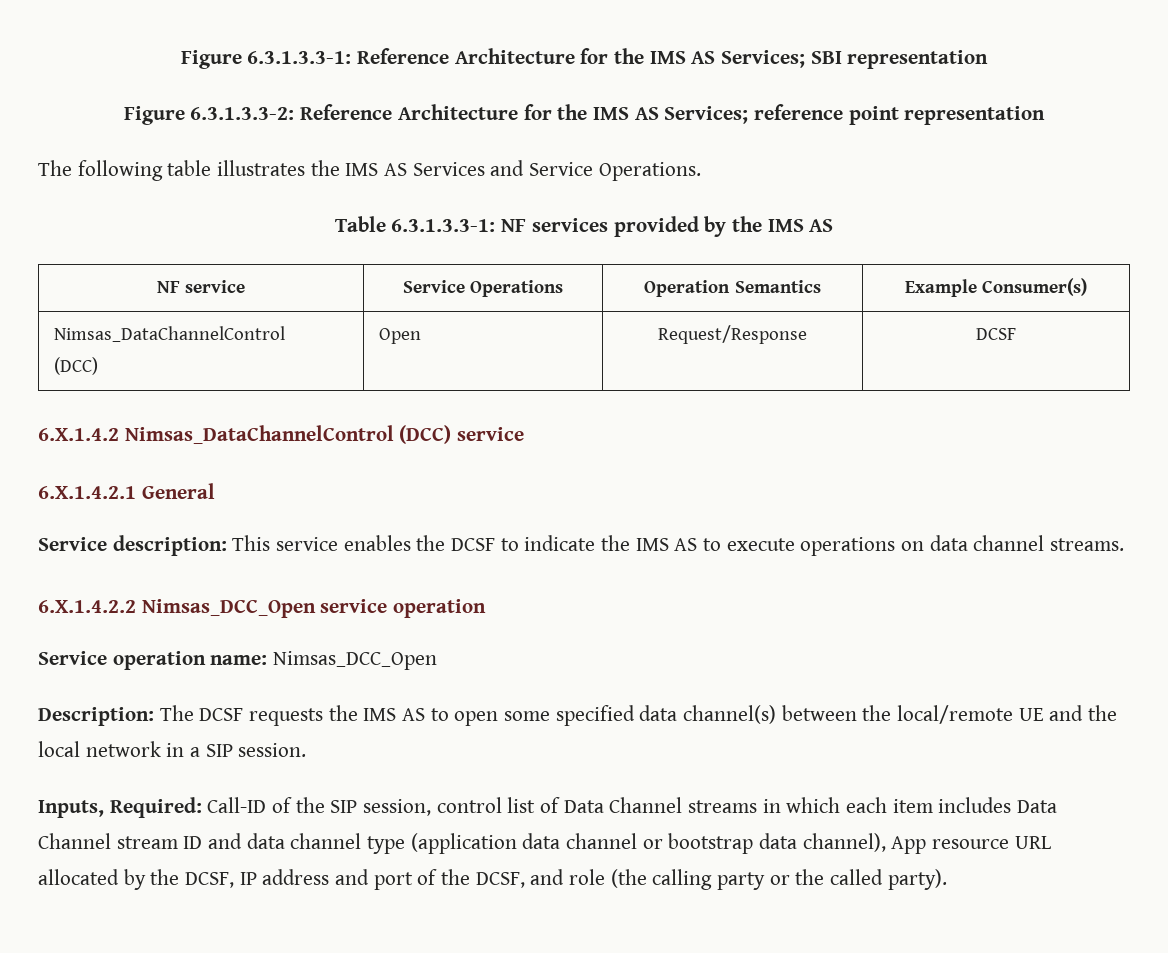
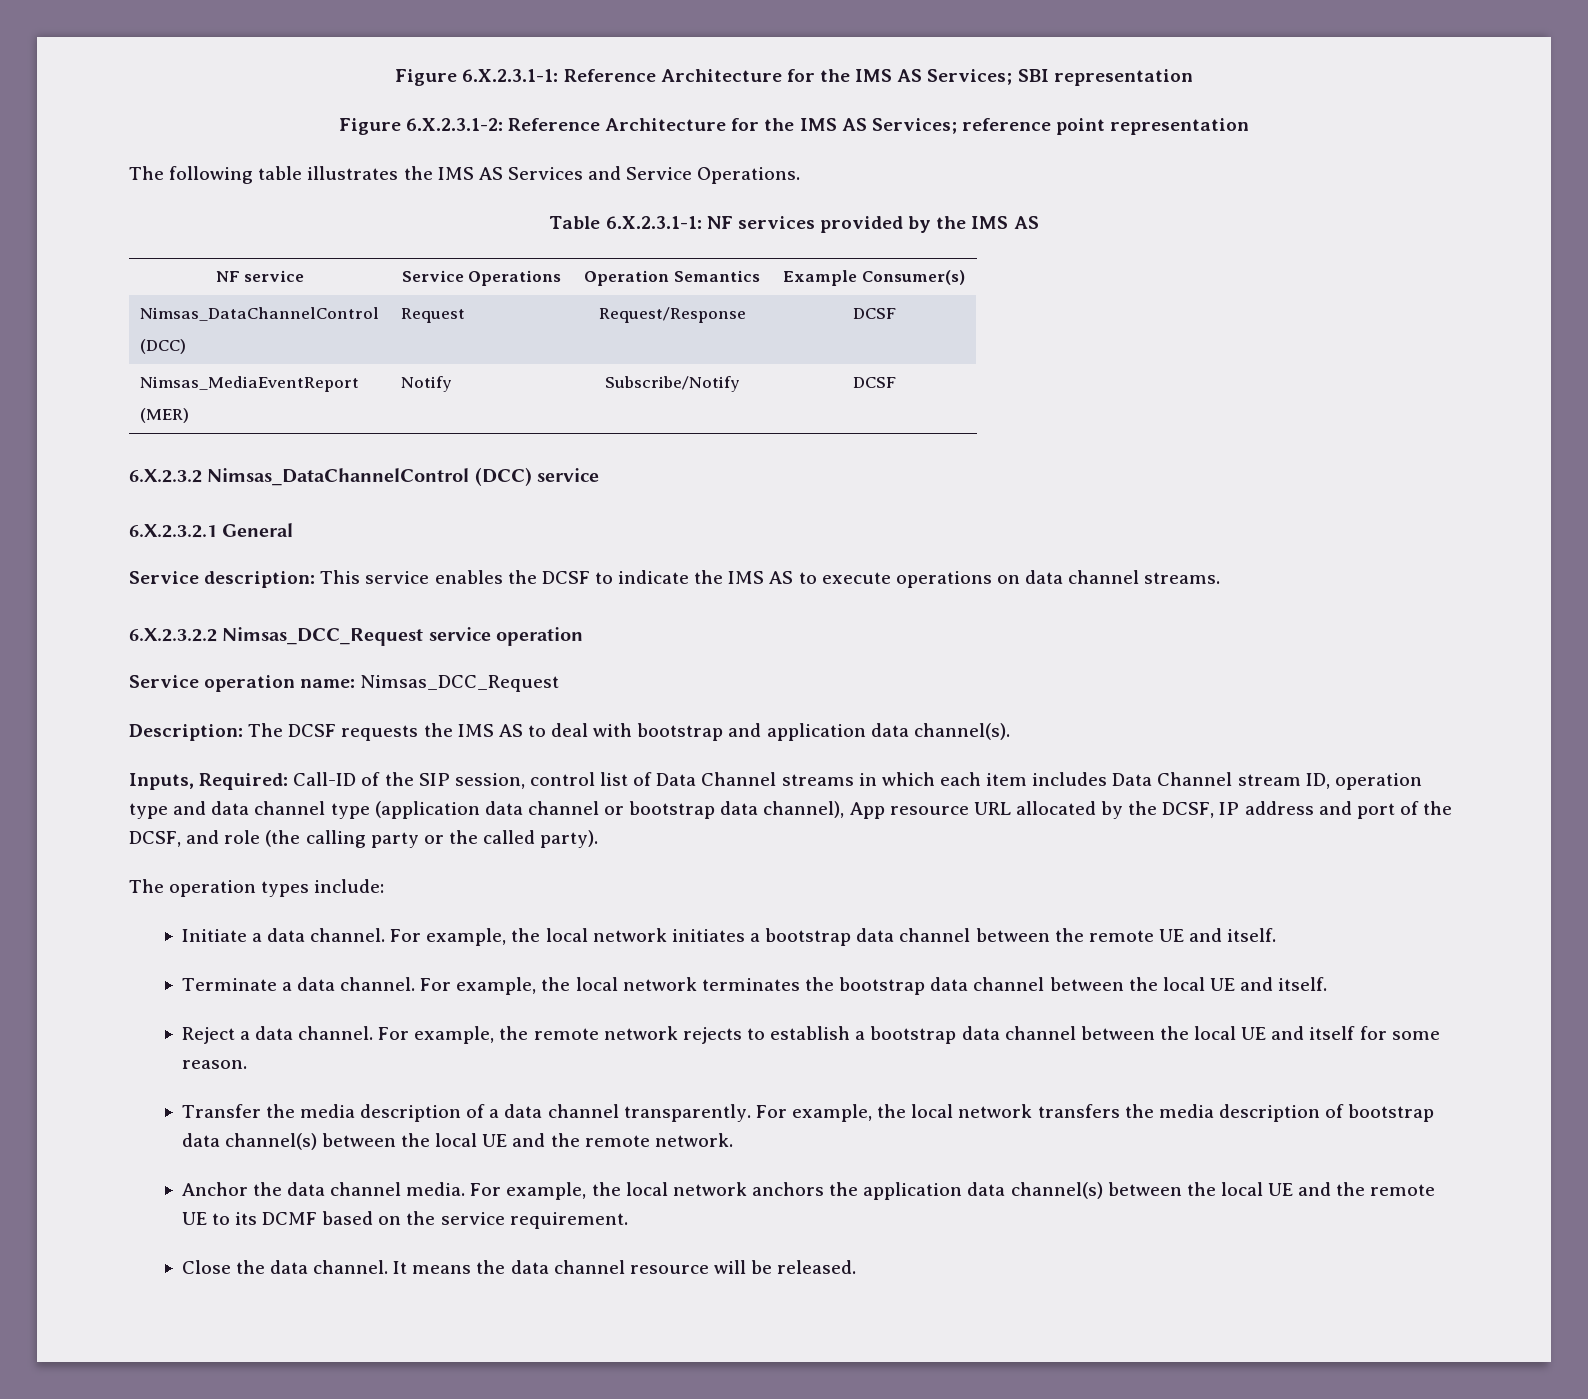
[180,50,352,69] Figure 6.3.1.3.3-1: -> [395,69,559,86] Figure 6.X.2.3.1-1:
[190,107,295,120] 6.3.1.3.3-2: -> [405,118,503,131] 6.X.2.3.1-2:
[391,219,496,232] 6.3.1.3.3-1: -> [605,216,702,229] 6.X.2.3.1-1:
[378,328,421,344] Open -> [400,308,465,323] Request
[38,428,119,441] // 6.X.1.4.2 -> [139,376,359,392] [139,408,189,423] [400,376,452,392] [604,376,740,392] [852,377,896,388] [129,469,202,483] // Nimsas_MediaEventReport // (MER) | Notify | Subscribe/Notify | DCSF // 6.X.2.3.2
[38,486,136,499] 6.X.1.4.2.1 -> [129,524,217,538] 6.X.2.3.2.1
[38,599,316,618] 6.X.1.4.2.2 Nimsas_DCC_Open -> [129,627,424,646] 6.X.2.3.2.2 Nimsas_DCC_Request
[273,651,438,670] Nimsas_DCC_Open -> [360,675,560,692] Nimsas_DCC_Request
[454,705,1118,726] [38,741,307,757] open some specified data channel(s) between the local/remote UE and the local network in a SIP session. -> [551,723,1010,741] deal with bootstrap and application data channel(s).
[183,836,203,849] ID -> [1305,773,1422,790] [129,803,168,819] ID, operation type
(947, 879) none -> [129,879,385,897] [181,928,1277,946] [181,977,1328,995] [181,1026,1440,1044] [181,1060,247,1069] [181,1104,1435,1122] [181,1133,733,1150] [181,1182,1436,1200] [181,1211,628,1229] [181,1260,857,1274] // The operation types include: // Initiate a data channel. For example, the local network initiates a bootstrap data channel between the remote UE and itself. // Terminate a data channel. For example, the local network terminates the bootstrap data channel between the local UE and itself. // Reject a data channel. For example, the remote network rejects to establish a bootstrap data channel between the local UE and itself for some reason. // Transfer the media description of a data channel transparently. For example, the local network transfers the media description of bootstrap data channel(s) between the local UE and the remote network. // Anchor the data channel media. For example, the local network anchors the application data channel(s) between the local UE and the remote UE to its DCMF based on the service requirement. // Close the data channel. It means the data channel resource will be released.

